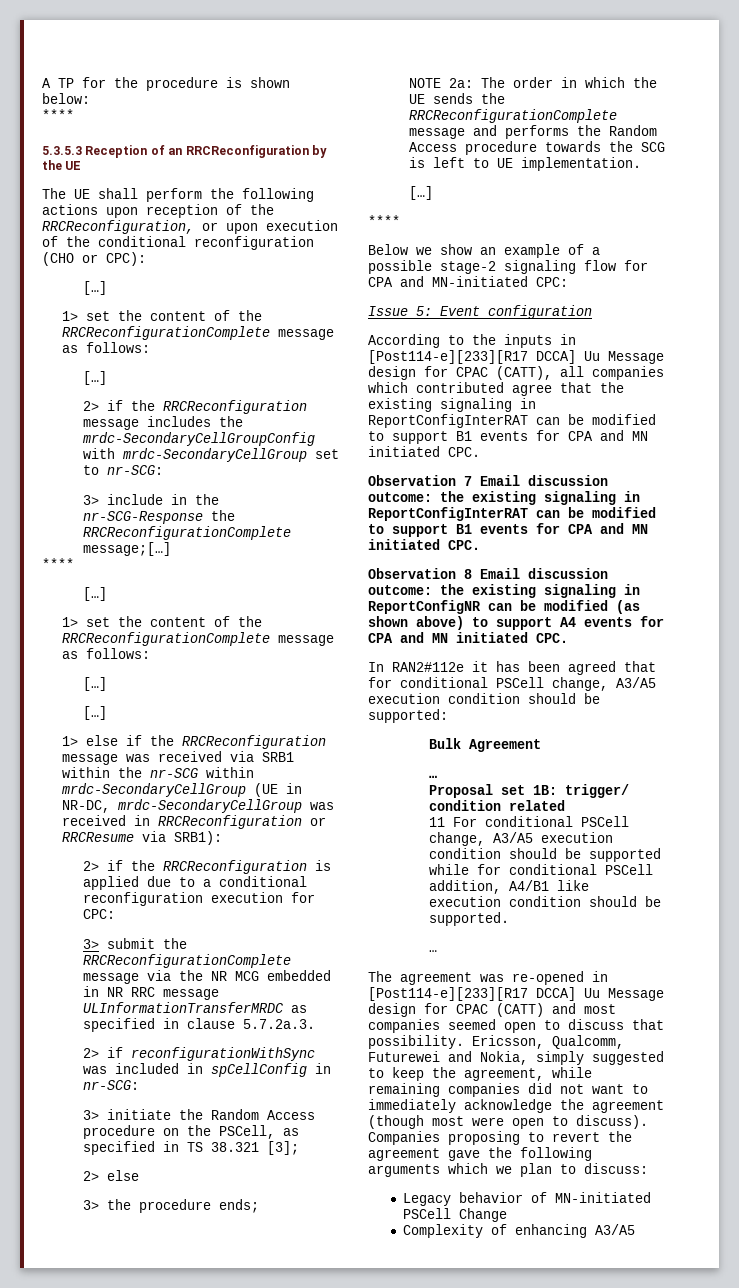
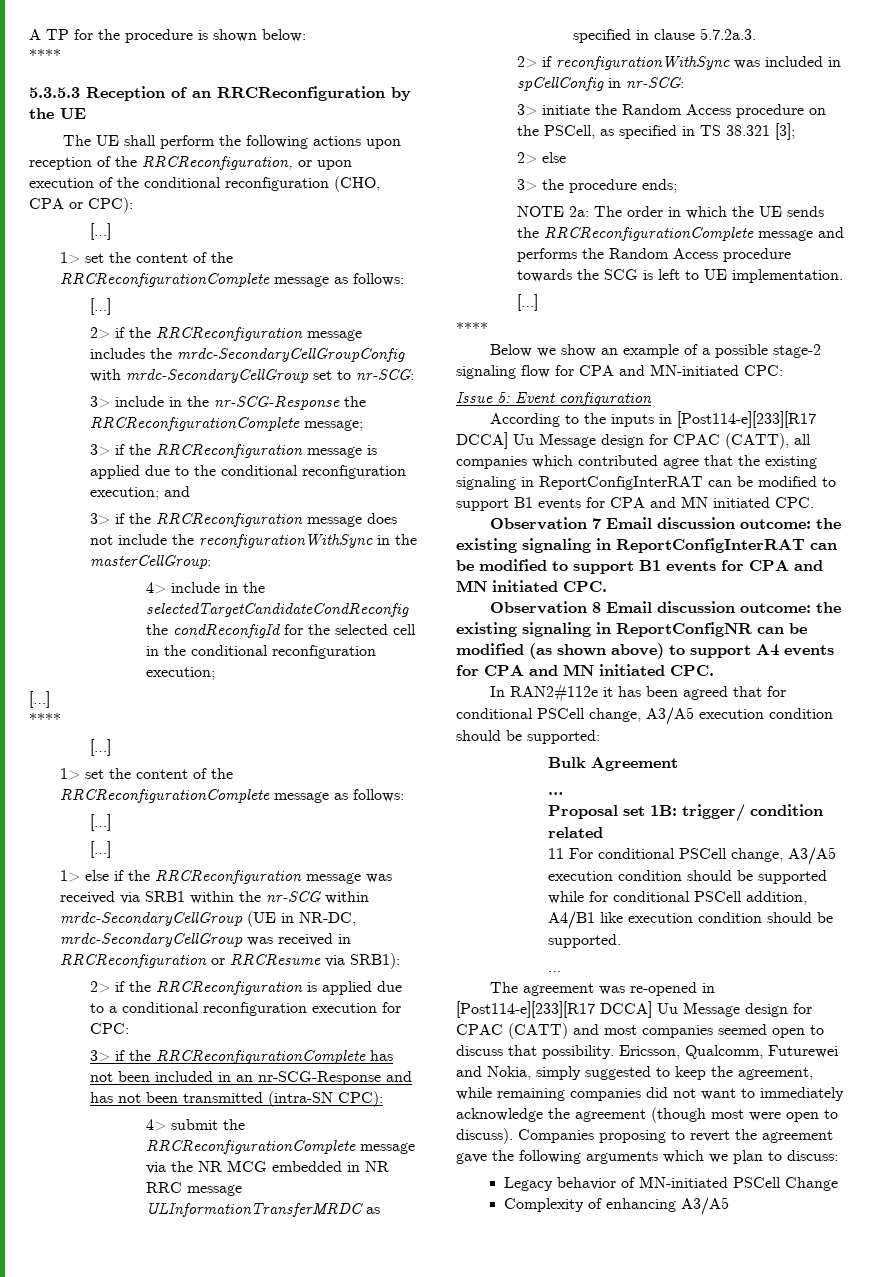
[42,252,74,266] (CHO -> [334,176,380,192] [29,198,64,209] (CHO, CPA
[82,542,171,556] message;[…] -> [304,420,364,431] [90,444,378,458] [90,465,407,479] [90,486,191,500] [90,513,398,527] [90,534,418,548] [90,555,212,569] [145,582,265,594] [145,603,409,617] [145,624,416,638] [145,645,376,659] [145,667,215,680] [29,691,50,708] message; // 3> if the RRCReconfiguration message is applied due to the conditional reconfiguration execution; and // 3> if the RRCReconfiguration message does not include the reconfigurationWithSync in the masterCellGroup: // 4> include in the selectedTargetCandidateCondReconfig the condReconfigId for the selected cell in the conditional reconfiguration execution; // […]
(99, 944) none -> [115,1050,394,1064] [90,1071,413,1085] [90,1091,384,1107] [145,1119,166,1131] if the RRCReconfigurationComplete has not been included in an nr-SCG-Response and has not been transmitted (intra-SN CPC): // 4>

